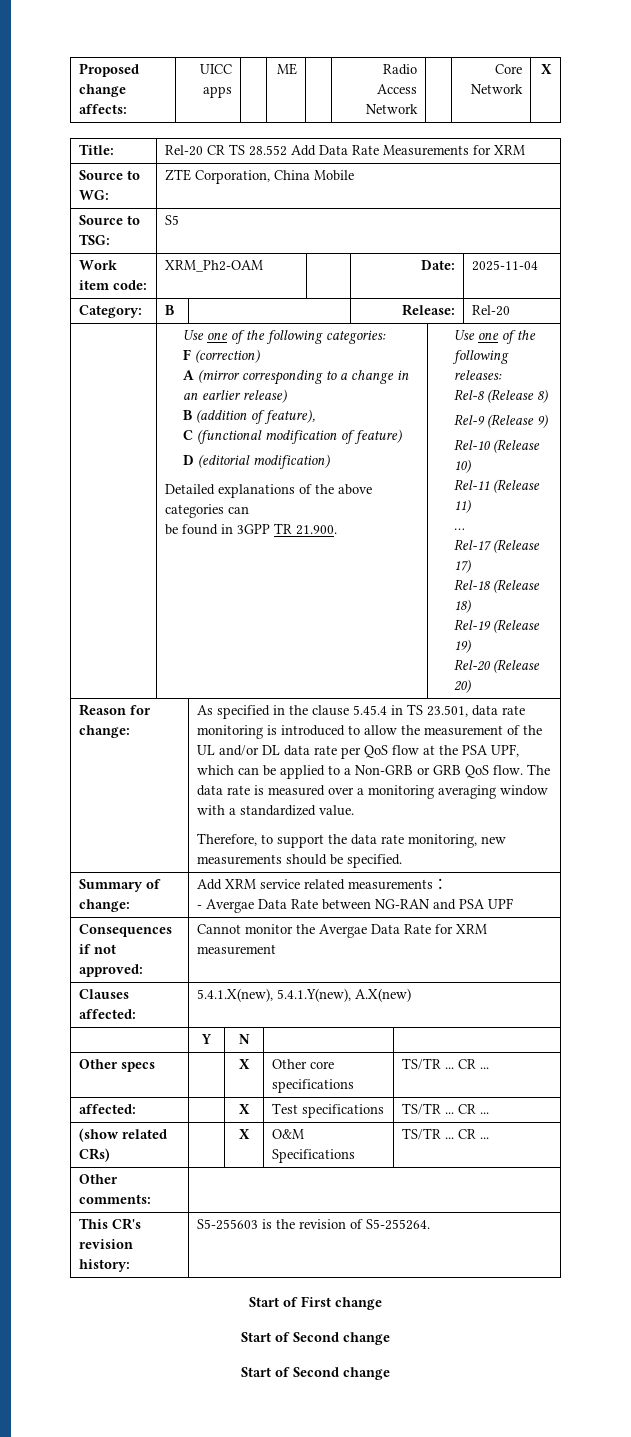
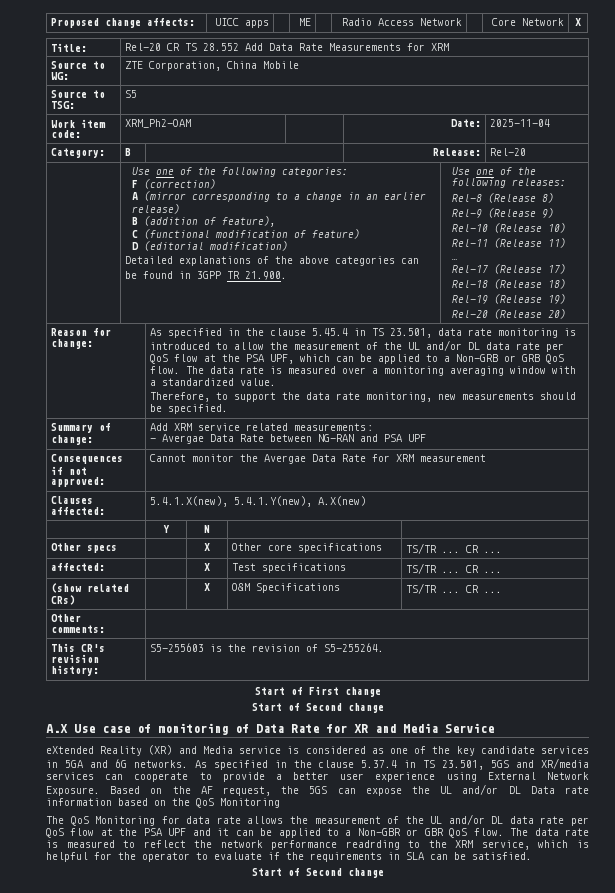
(390, 1338) none -> [46,723,494,735] [46,745,589,756] [46,758,589,770] [46,772,589,782] [46,784,589,796] [46,798,280,808] [46,814,589,826] [46,828,589,838] [46,840,590,850] [46,852,532,862] // A.X Use case of monitoring of Data Rate for XR and Media Service // eXtended Reality (XR) and Media service is considered as one of the key candidate services in 5GA and 6G networks. As specified in the clause 5.37.4 in TS 23.501, 5GS and XR/media services can cooperate to provide a better user experience using External Network Exposure. Based on the AF request, the 5GS can expose the UL and/or DL Data rate information based on the QoS Monitoring // The QoS Monitoring for data rate allows the measurement of the UL and/or DL data rate per QoS flow at the PSA UPF and it can be applied to a Non-GBR or GBR QoS flow. The data rate is measured to reflect the network performance readrding to the XRM service, which is helpful for the operator to evaluate if the requirements in SLA can be satisfied.

